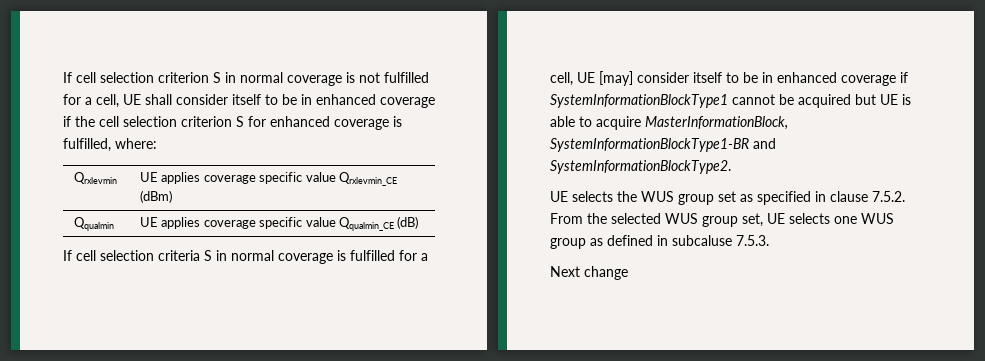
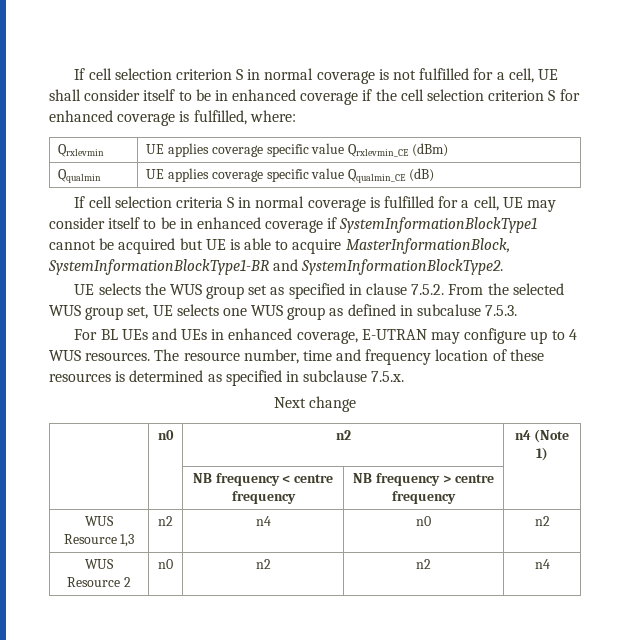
[599,71,633,86] [may] -> [526,200,556,212] may
[550,266,628,280] Next change -> [74,328,577,344] [49,349,544,365] [49,370,405,386] [273,396,357,412] [158,430,174,440] [335,430,351,440] [514,429,570,443] [536,447,548,461] [192,473,334,486] [231,491,296,504] [353,473,494,486] [392,491,456,504] [85,516,114,526] [63,534,135,547] [158,516,173,526] [255,516,271,526] [416,516,431,526] [534,516,550,526] [85,559,114,569] [67,577,131,587] [158,559,173,569] [255,559,271,569] [416,559,431,569] [534,559,550,569] For BL UEs and UEs in enhanced coverage, E-UTRAN may configure up to 4 WUS resources. The resource number, time and frequency location of these resources is determined as specified in subclause 7.5.x. // Next change // | n0 | n2 | n4 (Note 1) // | | NB frequency < centre frequency | NB frequency > centre frequency | // WUS Resource 1,3 | n2 | n4 | n0 | n2 // WUS Resource 2 | n0 | n2 | n2 | n4

